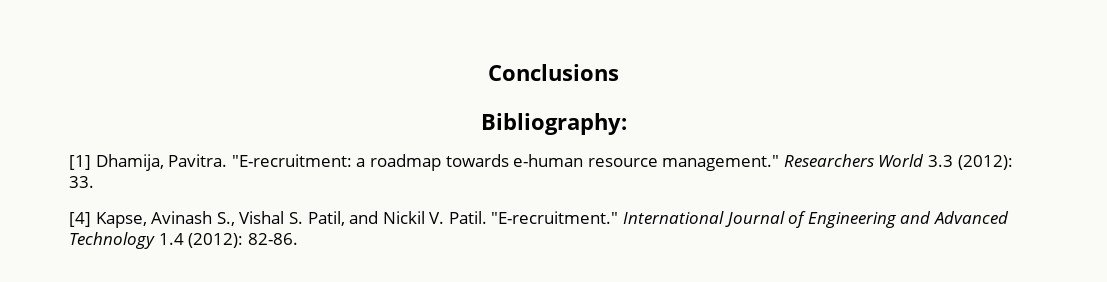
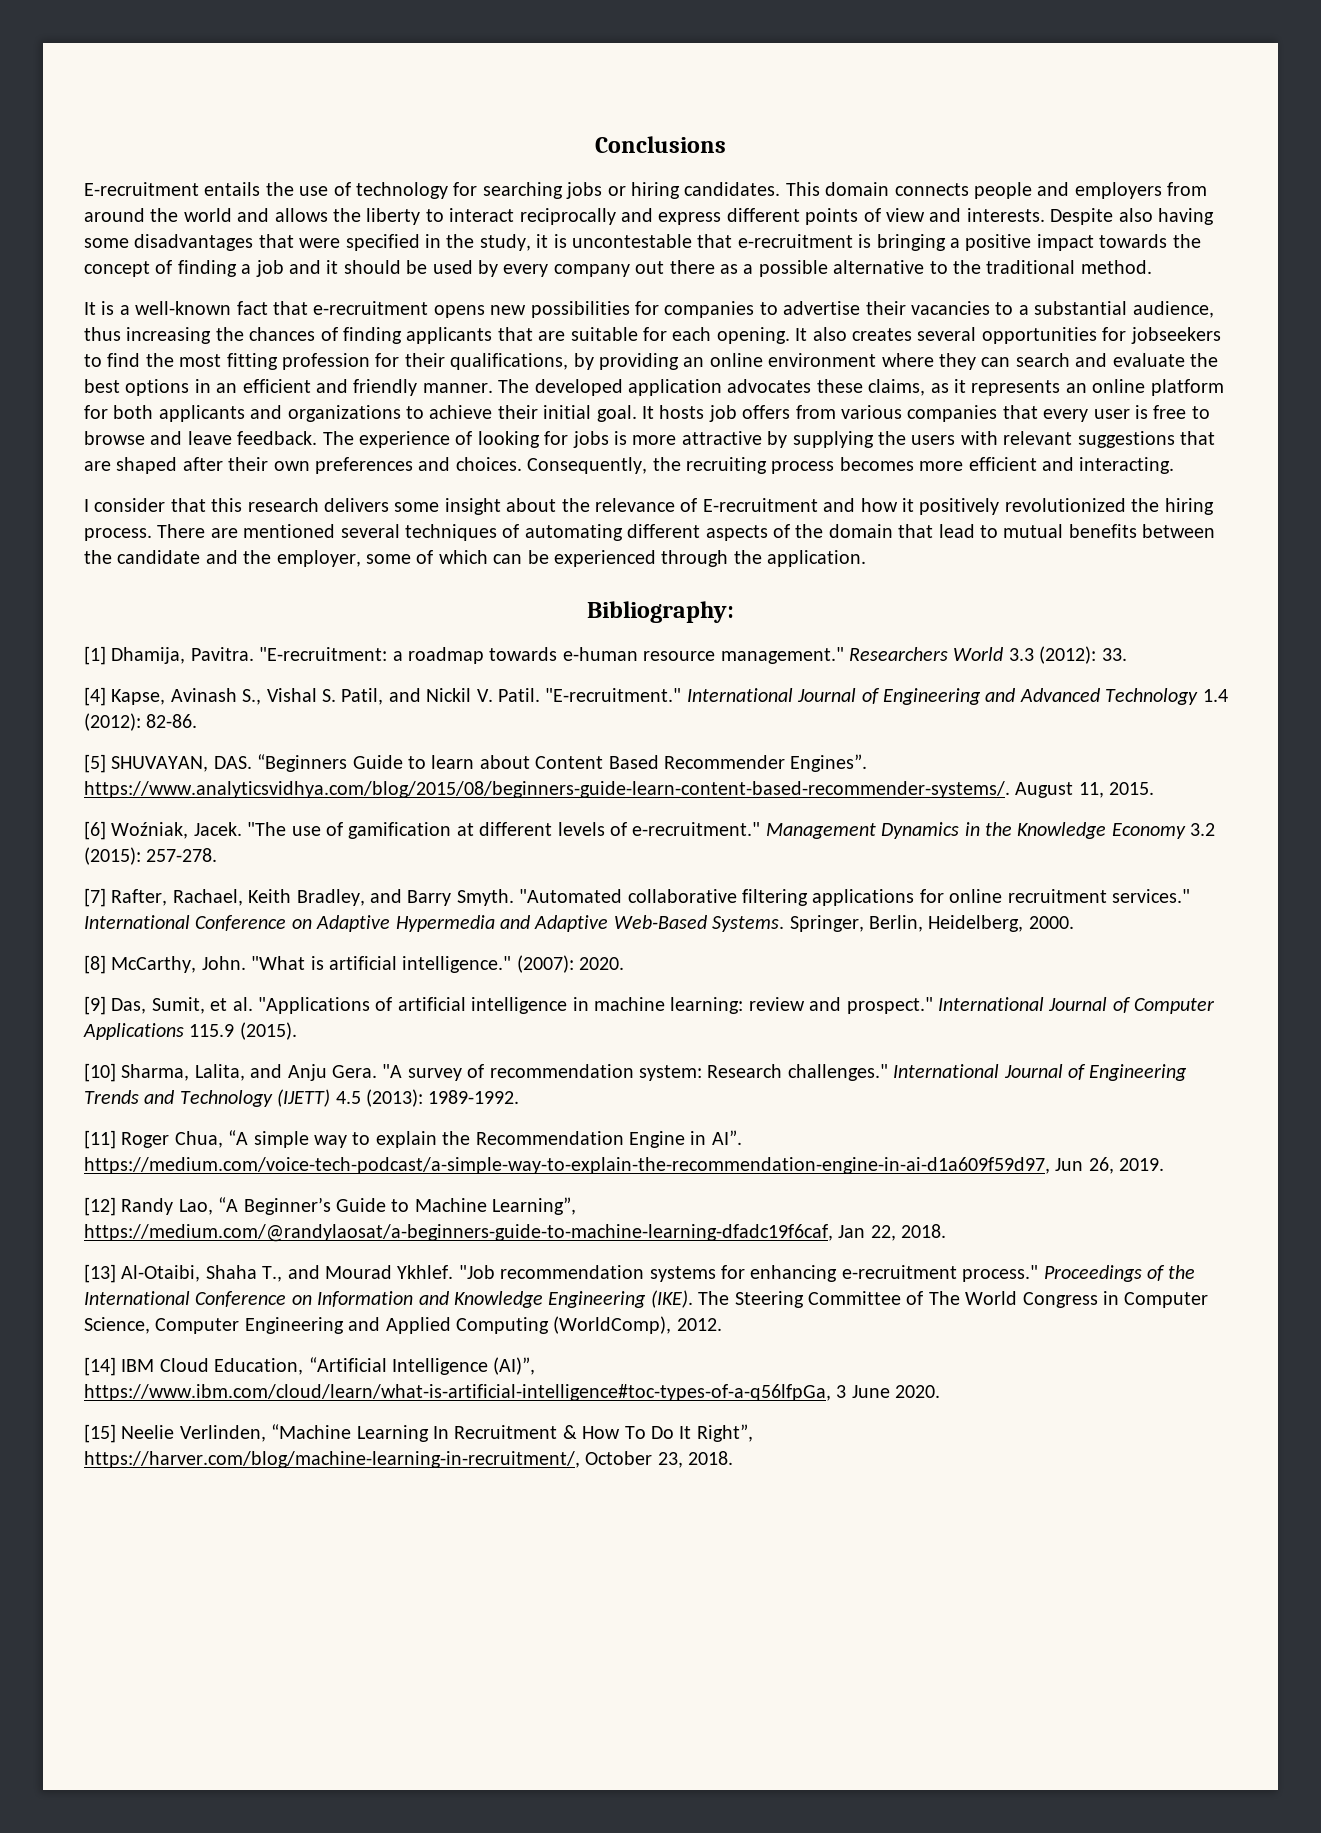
(619, 72) none -> [84,182,1208,199] [84,208,1214,225] [84,234,1201,251] [84,260,1152,277] [84,301,1214,318] [84,327,1221,344] [84,353,1218,370] [84,379,1224,396] [84,405,1210,422] [84,431,1215,448] [84,457,1175,474] [84,498,1214,515] [84,524,1216,541] [84,550,867,567] // E-recruitment entails the use of technology for searching jobs or hiring candidates. This domain connects people and employers from around the world and allows the liberty to interact reciprocally and express different points of view and interests. Despite also having some disadvantages that were specified in the study, it is uncontestable that e-recruitment is bringing a positive impact towards the concept of finding a job and it should be used by every company out there as a possible alternative to the traditional method. // It is a well-known fact that e-recruitment opens new possibilities for companies to advertise their vacancies to a substantial audience, thus increasing the chances of finding applicants that are suitable for each opening. It also creates several opportunities for jobseekers to find the most fitting profession for their qualifications, by providing an online environment where they can search and evaluate the best options in an efficient and friendly manner. The developed application advocates these claims, as it represents an online platform for both applicants and organizations to achieve their initial goal. It hosts job offers from various companies that every user is free to browse and leave feedback. The experience of looking for jobs is more attractive by supplying the users with relevant suggestions that are shaped after their own preferences and choices. Consequently, the recruiting process becomes more efficient and interacting. // I consider that this research delivers some insight about the relevance of E-recruitment and how it positively revolutionized the hiring process. There are mentioned several techniques of automating different aspects of the domain that lead to mutual benefits between the candidate and the employer, some of which can be experienced through the application.
(298, 239) none -> [84,754,868,773] [84,781,1155,798] [84,821,1216,840] [84,847,218,865] [84,888,1190,907] [84,915,1074,932] [84,955,625,974] [84,996,1216,1015] [83,1022,297,1040] [84,1063,1188,1082] [84,1089,520,1107] [84,1130,742,1149] [84,1157,1165,1174] [84,1197,577,1216] [84,1224,947,1242] [84,1264,1196,1283] [84,1290,1209,1308] [84,1316,722,1334] [84,1357,536,1376] [84,1384,941,1401] [84,1424,753,1443] [84,1451,734,1468] // [5] SHUVAYAN, DAS. “Beginners Guide to learn about Content Based Recommender Engines”. https://www.analyticsvidhya.com/blog/2015/08/beginners-guide-learn-content-based-recommender-systems/. August 11, 2015. // [6] Woźniak, Jacek. "The use of gamification at different levels of e-recruitment." Management Dynamics in the Knowledge Economy 3.2 (2015): 257-278. // [7] Rafter, Rachael, Keith Bradley, and Barry Smyth. "Automated collaborative filtering applications for online recruitment services." International Conference on Adaptive Hypermedia and Adaptive Web-Based Systems. Springer, Berlin, Heidelberg, 2000. // [8] McCarthy, John. "What is artificial intelligence." (2007): 2020. // [9] Das, Sumit, et al. "Applications of artificial intelligence in machine learning: review and prospect." International Journal of Computer Applications 115.9 (2015). // [10] Sharma, Lalita, and Anju Gera. "A survey of recommendation system: Research challenges." International Journal of Engineering Trends and Technology (IJETT) 4.5 (2013): 1989-1992. // [11] Roger Chua, “A simple way to explain the Recommendation Engine in AI”. https://medium.com/voice-tech-podcast/a-simple-way-to-explain-the-recommendation-engine-in-ai-d1a609f59d97, Jun 26, 2019. // [12] Randy Lao, “A Beginner’s Guide to Machine Learning”, https://medium.com/@randylaosat/a-beginners-guide-to-machine-learning-dfadc19f6caf, Jan 22, 2018. // [13] Al-Otaibi, Shaha T., and Mourad Ykhlef. "Job recommendation systems for enhancing e-recruitment process." Proceedings of the International Conference on Information and Knowledge Engineering (IKE). The Steering Committee of The World Congress in Computer Science, Computer Engineering and Applied Computing (WorldComp), 2012. // [14] IBM Cloud Education, “Artificial Intelligence (AI)”, https://www.ibm.com/cloud/learn/what-is-artificial-intelligence#toc-types-of-a-q56lfpGa, 3 June 2020. // [15] Neelie Verlinden, “Machine Learning In Recruitment & How To Do It Right”, https://harver.com/blog/machine-learning-in-recruitment/, October 23, 2018.

